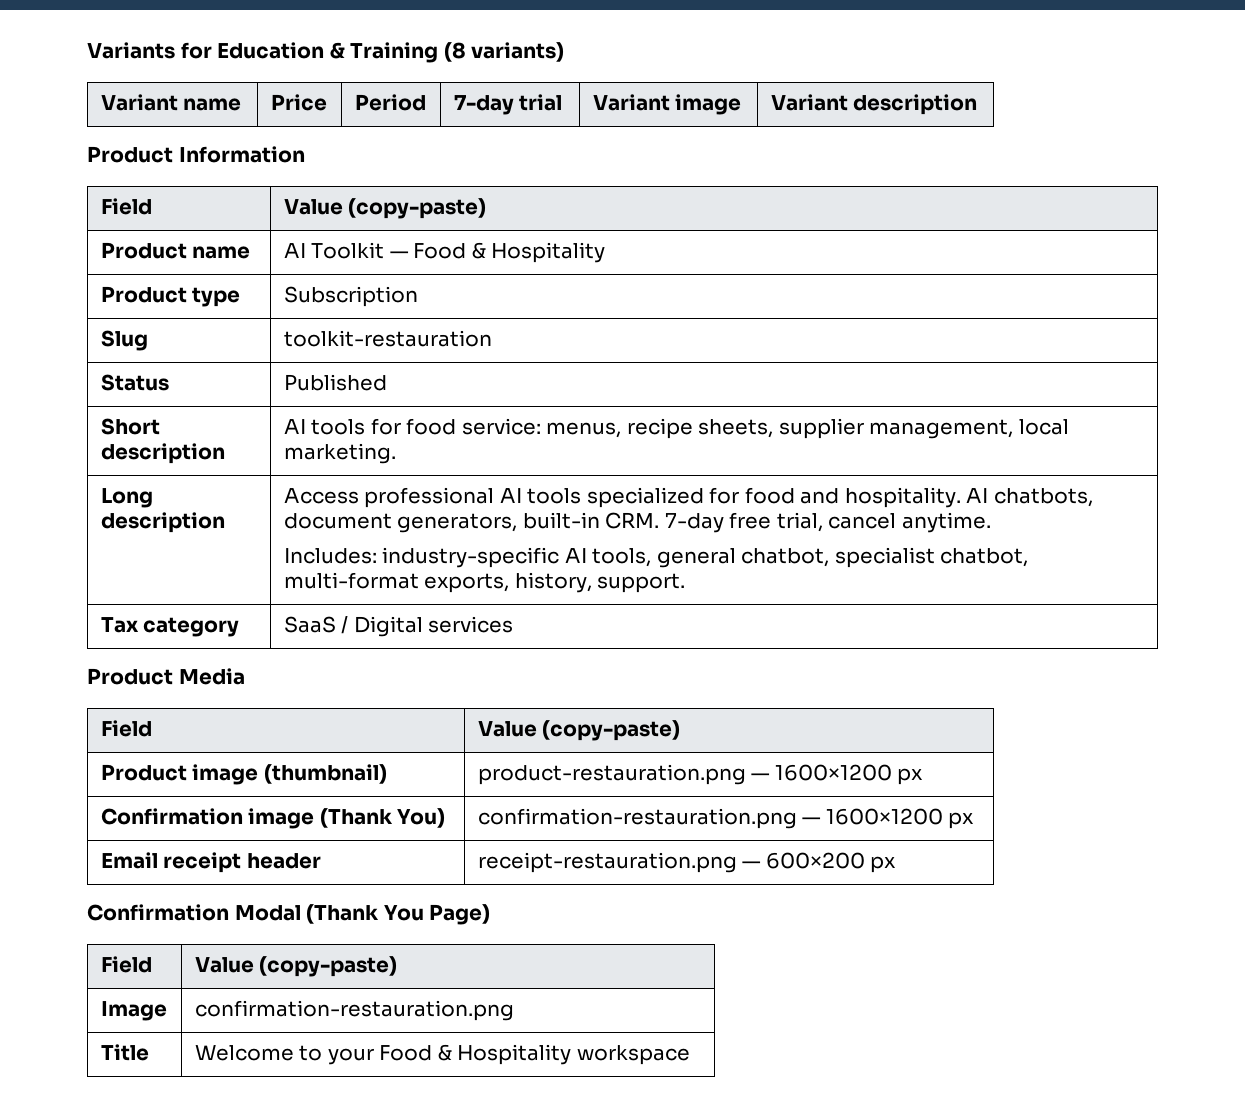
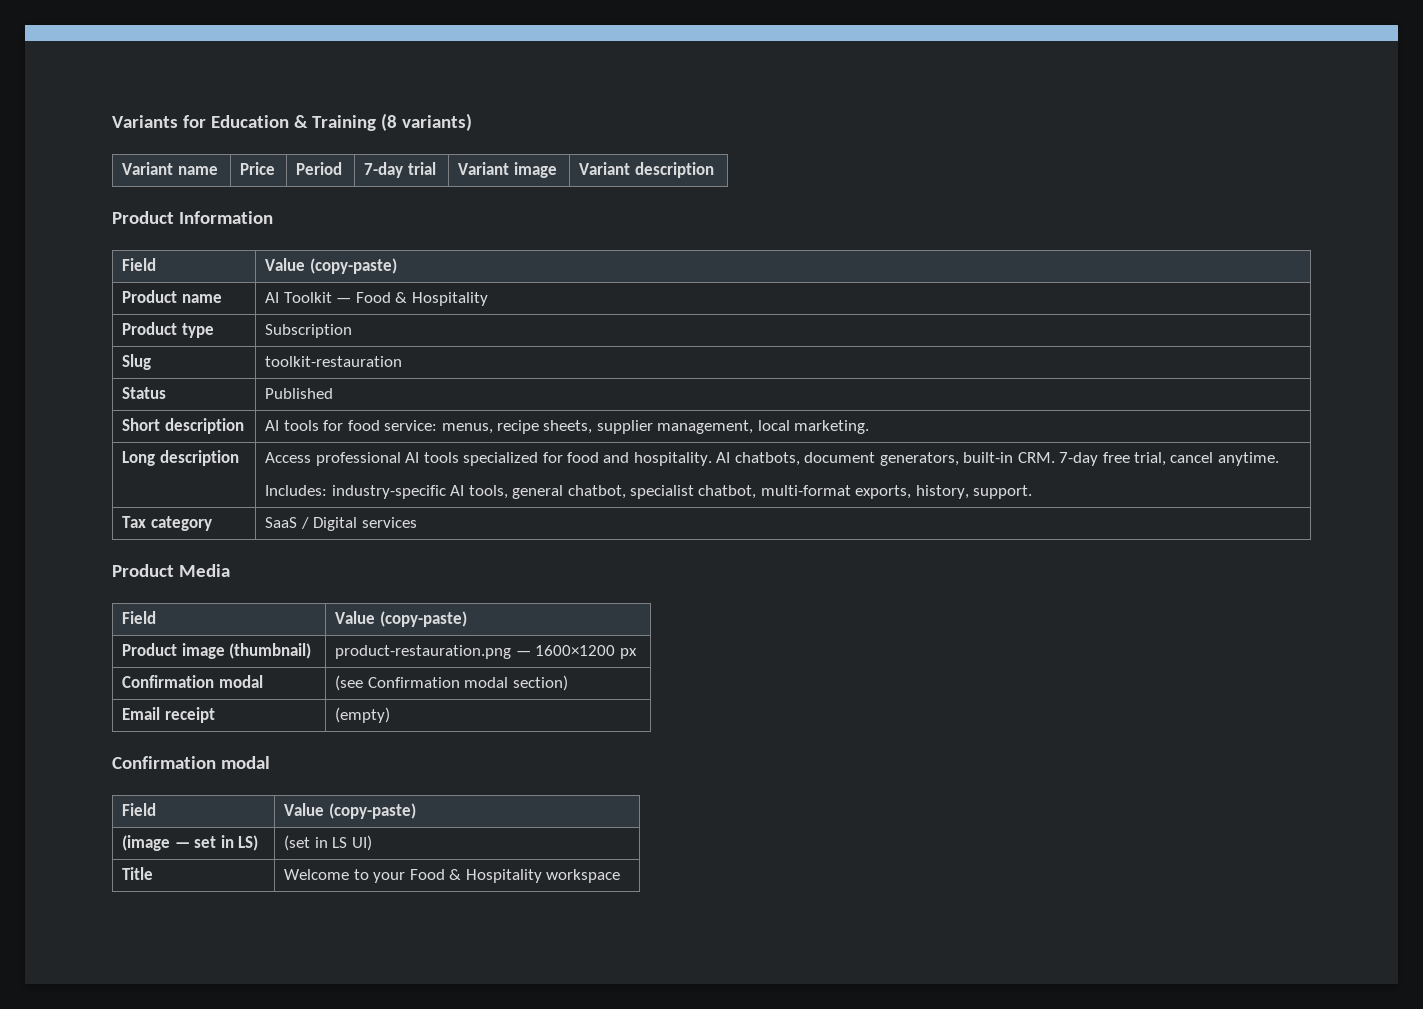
[248,808,446,829] [477,808,975,829] [100,852,321,873] [477,852,897,873] [87,904,491,925] [100,956,152,973] [194,956,398,977] [100,1001,167,1021] [194,1000,514,1021] image (Thank You) | confirmation-restauration.png — 1600×1200 px // Email receipt header | receipt-restauration.png — 600×200 px // Confirmation Modal (Thank You Page) // Field | Value (copy-paste) // Image | confirmation-restauration.png -> [218,675,263,688] [335,675,568,691] [122,707,215,723] [335,707,391,723] [112,756,270,769] [122,803,157,816] [284,803,416,819] [122,835,259,851] [284,835,372,851] modal | (see Confirmation modal section) // Email receipt | (empty) // Confirmation modal // Field | Value (copy-paste) // (image — set in LS) | (set in LS UI)

